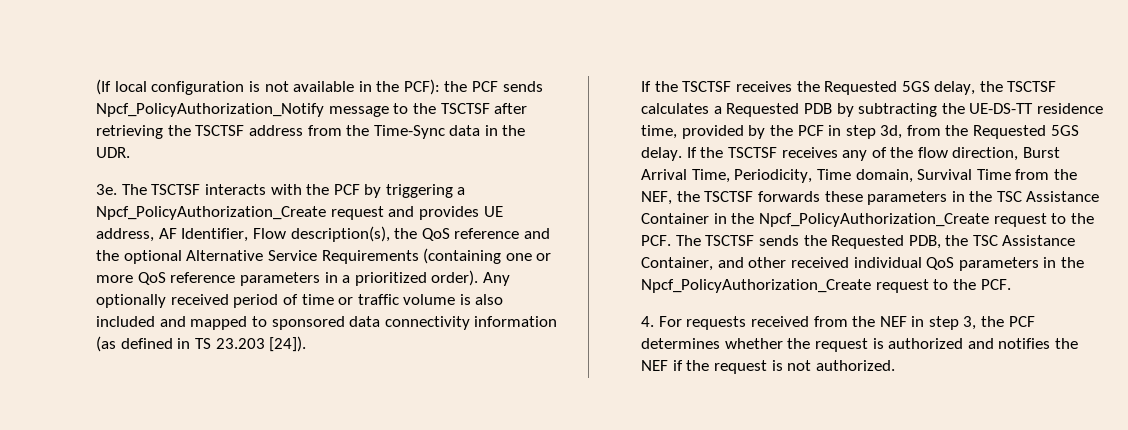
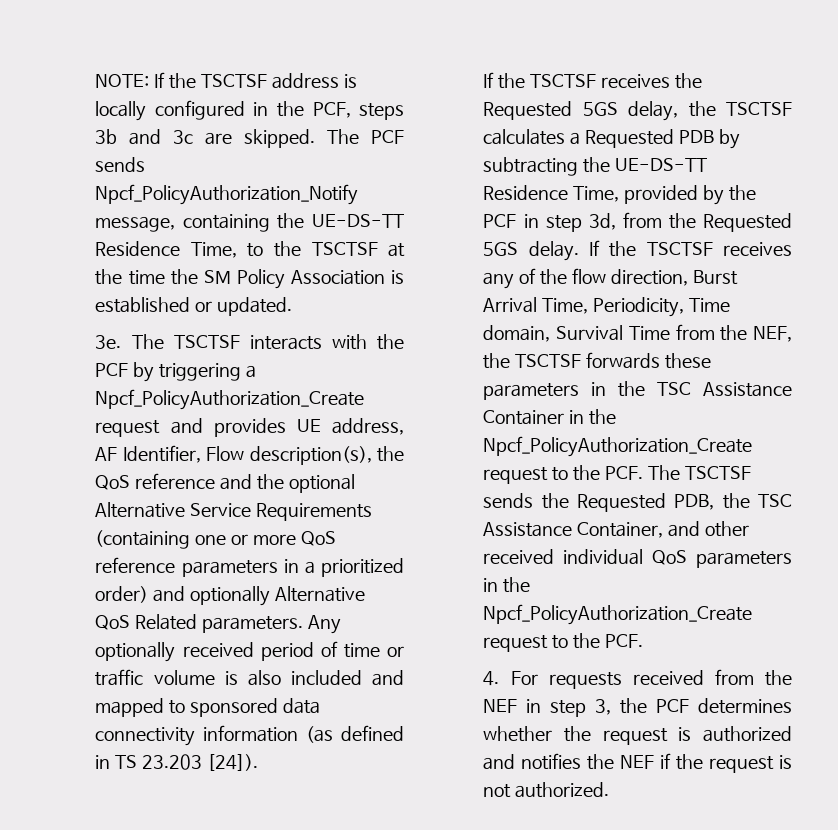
[96,79,543,95] [96,103,528,117] [96,125,526,139] [96,147,131,158] (If local configuration is not available in the PCF): the PCF sends Npcf_PolicyAuthorization_Notify message to the TSCTSF after retrieving the TSCTSF address from the Time-Sync data in the UDR. -> [95,72,357,89] [95,100,404,121] [95,129,405,148] [95,157,146,172] [95,184,359,205] [95,213,404,232] [95,241,405,258] [95,269,405,289] [95,297,293,316] NOTE: If the TSCTSF address is locally configured in the PCF, steps 3b and 3c are skipped. The PCF sends Npcf_PolicyAuthorization_Notify message, containing the UE-DS-TT Residence Time, to the TSCTSF at the time the SM Policy Association is established or updated.
[431,270,479,286] order). -> [95,586,366,606] [95,614,304,633] order) and optionally Alternative QoS Related parameters.
[1036,103,1103,114] [641,125,678,139] residence time, -> [483,185,620,202] Residence Time,

